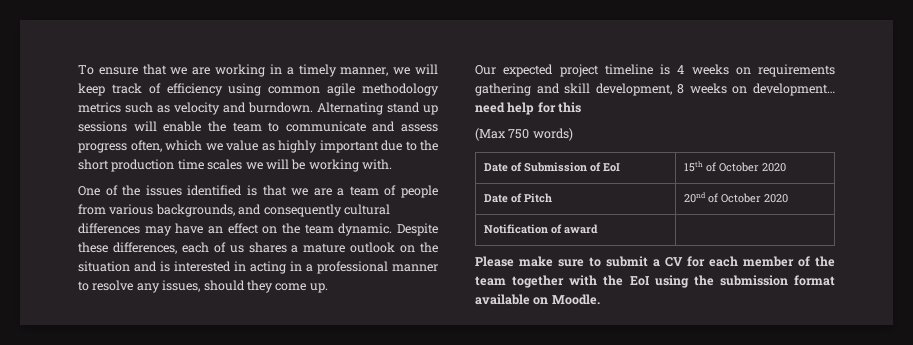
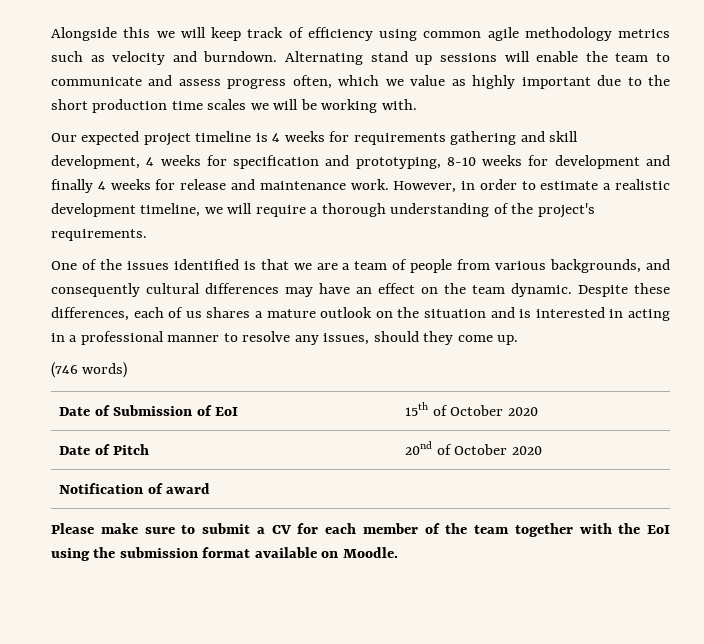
[78,64,389,77] To ensure that we are working in a timely manner, -> [51,27,151,41] Alongside this
(392, 164) none -> [51,131,579,146] [51,155,670,169] [51,179,670,193] [51,203,595,218] [51,229,147,241] // Our expected project timeline is 4 weeks for requirements gathering and skill development, 4 weeks for specification and prototyping, 8-10 weeks for development and finally 4 weeks for release and maintenance work. However, in order to estimate a realistic development timeline, we will require a thorough understanding of the project's requirements.
[475,64,835,77] [475,83,835,96] [475,102,582,115] [475,128,530,141] Our expected project timeline is 4 weeks on requirements gathering and skill development, 8 weeks on development… need help for this // (Max 750 -> [51,362,78,378] (746

